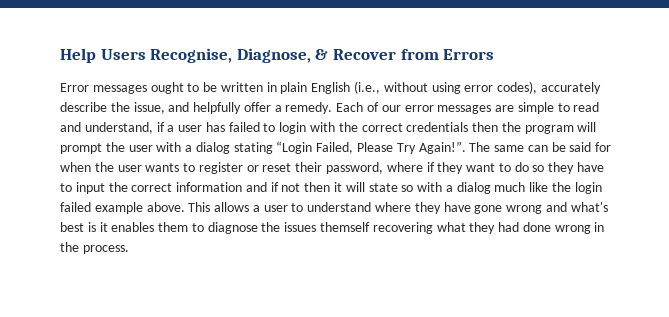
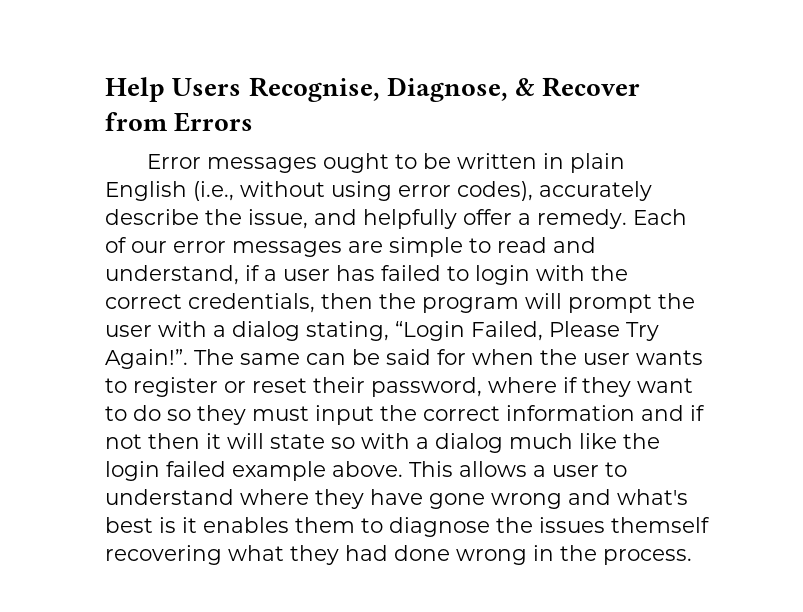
[406,122,469,132] credentials -> [188,293,315,313] credentials,
[233,142,273,154] stating -> [306,321,389,341] stating,
[577,162,605,172] [60,183,72,192] have to -> [252,406,309,421] must

